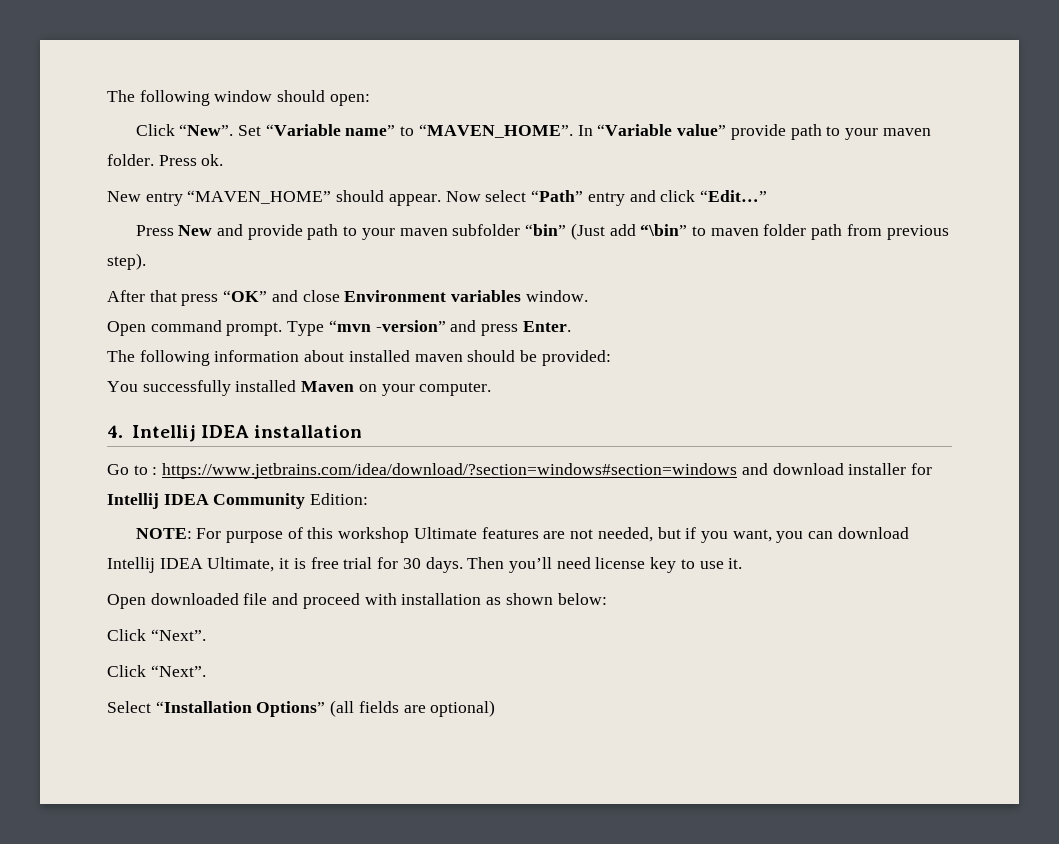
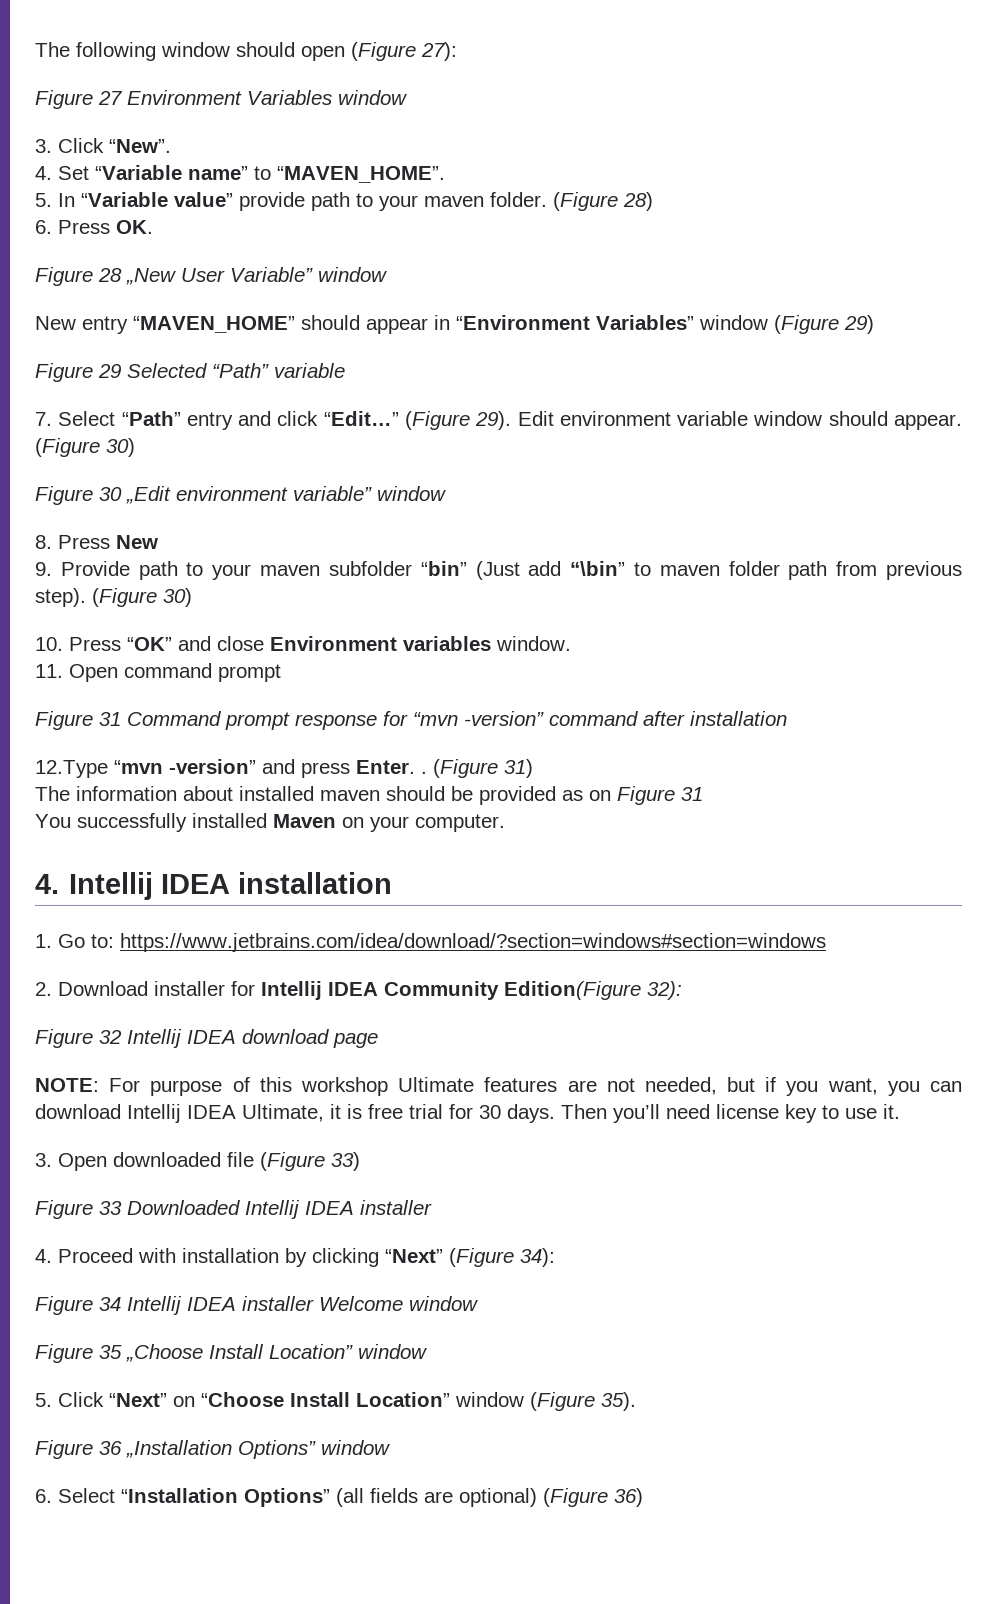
[329,94,370,106] open: // -> [301,42,457,61] [35,90,407,109] [35,139,52,153] open (Figure 27): // Figure 27 Environment Variables window // 3.
(234, 130) none -> [35,166,52,180] // 4.
(573, 131) none -> [35,193,52,207] // 5.
[158,154,224,166] [107,190,527,206] Press ok. // New entry “MAVEN_HOME” should appear. Now select -> [553,192,653,211] [35,220,153,234] [35,267,387,286] [35,315,874,334] [35,363,345,382] [35,411,116,426] (Figure 28) // 6. Press OK. // Figure 28 „New User Variable” window // New entry “MAVEN_HOME” should appear in “Environment Variables” window (Figure 29) // Figure 29 Selected “Path” variable // 7. Select
(767, 196) // -> [404,411,963,430] [35,438,135,457] [35,486,446,505] [35,535,52,549] (Figure 29). Edit environment variable window should appear. (Figure 30) // Figure 30 „Edit environment variable” window // 8.
[217,224,303,240] and provide -> [35,561,130,576] // 9. Provide
[107,290,219,306] // After that press -> [92,588,192,607] [35,637,121,651] (Figure 30) // 10. Press
(588, 296) none -> [35,664,63,678] 11.
[226,321,325,336] prompt. Type -> [218,664,281,682] [35,711,787,730] [35,760,108,778] prompt // Figure 31 Command prompt response for “mvn -version” command after installation // 12.Type
[107,350,210,366] // The following -> [421,759,533,778] [35,786,70,801] . (Figure 31) // The
[541,350,611,366] provided: -> [479,786,703,805] provided as on Figure 31
[107,464,158,475] Go to : -> [35,934,114,948] 1. Go to:
[741,463,844,475] and download -> [35,981,148,996] // 2. Download
[310,493,369,505] Edition: -> [504,981,682,1000] [35,1029,378,1048] Edition(Figure 32): // Figure 32 Intellij IDEA download page
(743, 563) none -> [35,1153,52,1167] 3.
[272,593,607,609] [107,629,206,641] [107,665,206,677] and proceed with installation as shown below: // Click “Next”. // Click “Next”. // -> [260,1152,360,1171] [35,1200,432,1219] [35,1248,555,1267] [35,1296,478,1315] [35,1344,427,1363] [35,1392,636,1411] [35,1440,390,1459] [35,1489,52,1503] (Figure 33) // Figure 33 Downloaded Intellij IDEA installer // 4. Proceed with installation by clicking “Next” (Figure 34): // Figure 34 Intellij IDEA installer Welcome window // Figure 35 „Choose Install Location” window // 5. Click “Next” on “Choose Install Location” window (Figure 35). // Figure 36 „Installation Options” window // 6.
(496, 708) none -> [543,1488,643,1507] (Figure 36)

